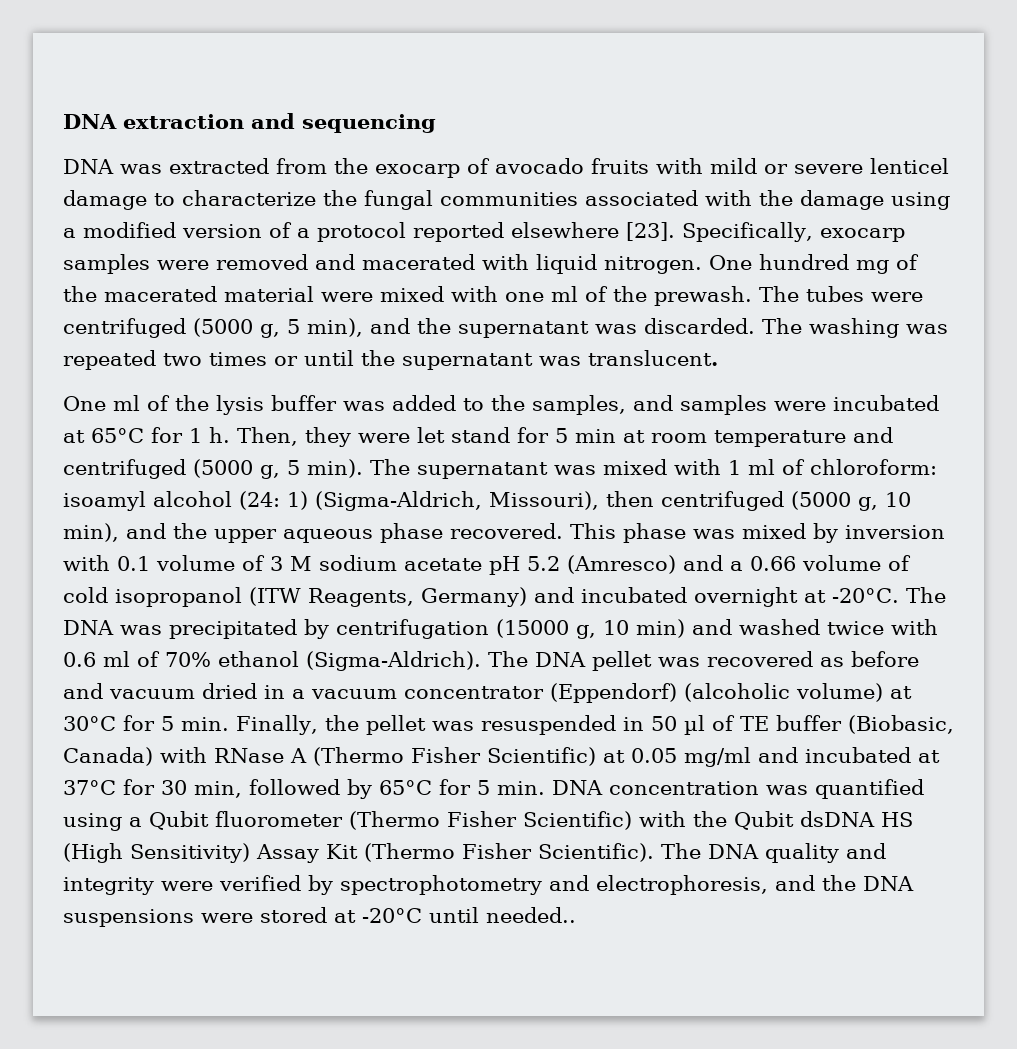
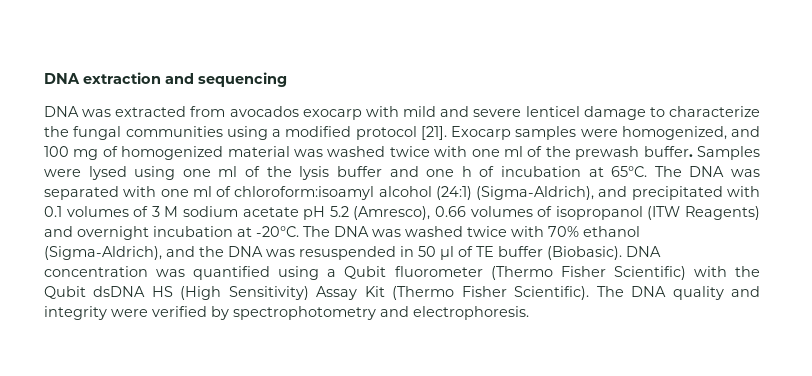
[334,158,649,178] the exocarp of avocado fruits -> [229,106,362,120] avocados exocarp
[764,164,788,174] or -> [440,106,470,117] and
[585,190,950,210] [63,222,905,242] [63,254,919,274] [63,286,444,302] associated with the damage using a modified version of a protocol reported elsewhere [23]. Specifically, exocarp samples were removed and macerated with liquid nitrogen. One hundred mg of the macerated material were mixed -> [226,126,760,140] [44,146,430,160] using a modified protocol [21]. Exocarp samples were homogenized, and 100 mg of homogenized material was washed twice
[654,286,923,306] [63,318,948,338] [63,350,718,370] [63,396,106,411] prewash. The tubes were centrifuged (5000 g, 5 min), and the supernatant was discarded. The washing was repeated two times or until the supernatant was translucent. // One -> [575,146,760,160] [44,166,211,180] prewash buffer. Samples were lysed using one
[343,395,939,415] [63,427,893,447] [63,459,937,479] [63,491,911,511] [63,523,945,543] was added to the samples, and samples were incubated at 65°C for 1 h. Then, they were let stand for 5 min at room temperature and centrifuged (5000 g, 5 min). The supernatant was mixed with 1 ml of chloroform: isoamyl alcohol (24: 1) (Sigma-Aldrich, Missouri), then centrifuged (5000 g, 10 min), and the upper aqueous phase recovered. This phase was mixed by inversion -> [389,166,760,177] [44,186,723,200] and one h of incubation at 65°C. The DNA was separated with one ml of chloroform:isoamyl alcohol (24:1) (Sigma-Aldrich), and precipitated
[156,555,235,571] volume -> [66,206,129,217] volumes
[567,555,911,574] [63,587,798,607] (Amresco) and a 0.66 volume of cold isopropanol (ITW Reagents, Germany) and incubated overnight -> [353,206,761,220] [44,226,233,240] (Amresco), 0.66 volumes of isopropanol (ITW Reagents) and overnight incubation
[169,619,938,639] [63,651,919,671] [63,683,912,703] [63,715,426,735] precipitated by centrifugation (15000 g, 10 min) and washed twice with 0.6 ml of 70% ethanol (Sigma-Aldrich). The DNA pellet was recovered as before and vacuum dried in a vacuum concentrator (Eppendorf) (alcoholic volume) at 30°C for 5 min. Finally, the pellet -> [405,226,640,237] [44,246,263,260] washed twice with 70% ethanol (Sigma-Aldrich), and the DNA
[847,715,954,734] [63,747,940,767] [63,779,545,799] (Biobasic, Canada) with RNase A (Thermo Fisher Scientific) at 0.05 mg/ml and incubated at 37°C for 30 min, followed by 65°C for 5 min. -> [547,246,622,260] (Biobasic).
[596,875,914,895] [63,907,576,927] electrophoresis, and the DNA suspensions were stored at -20°C until needed.. -> [413,306,529,320] electrophoresis.

